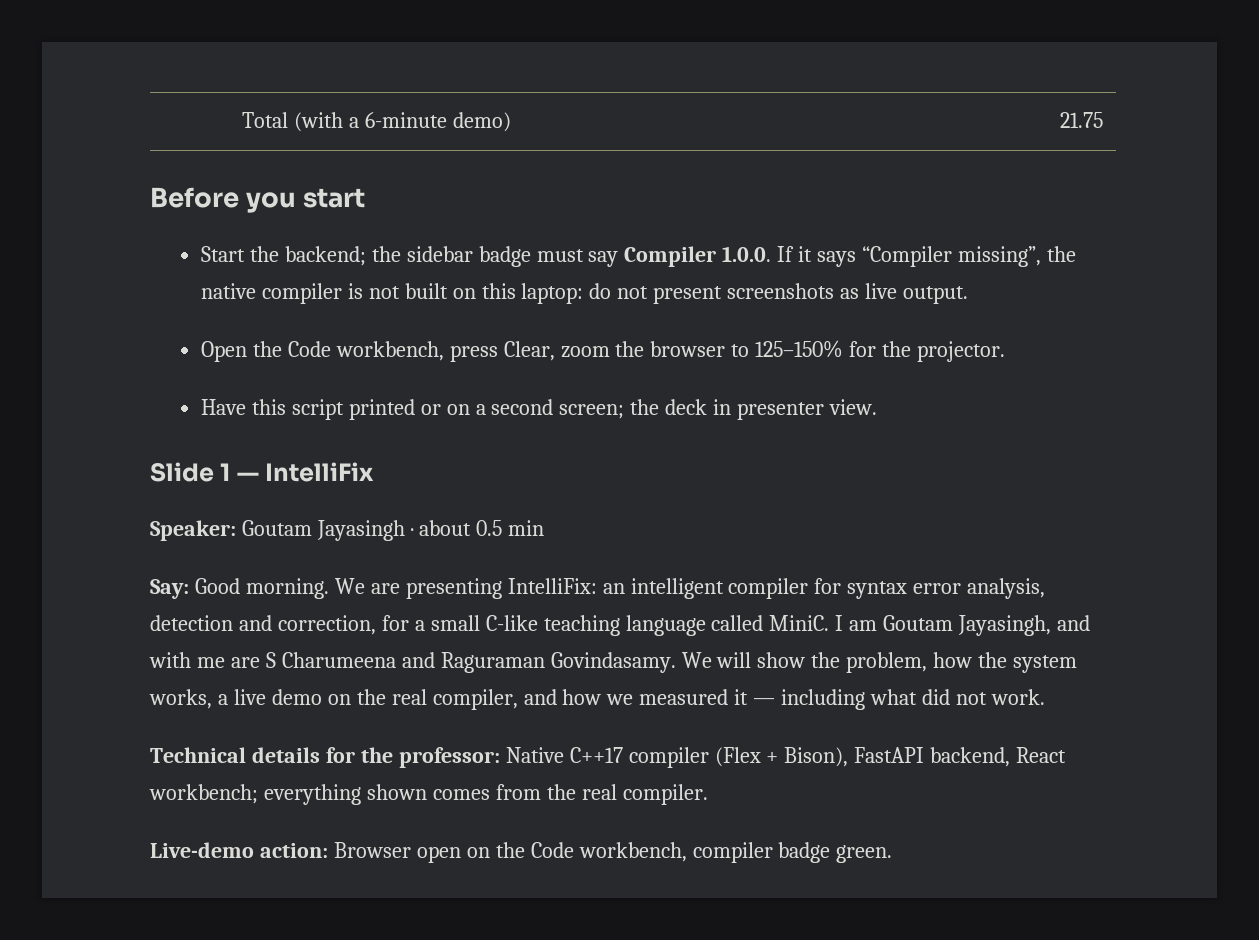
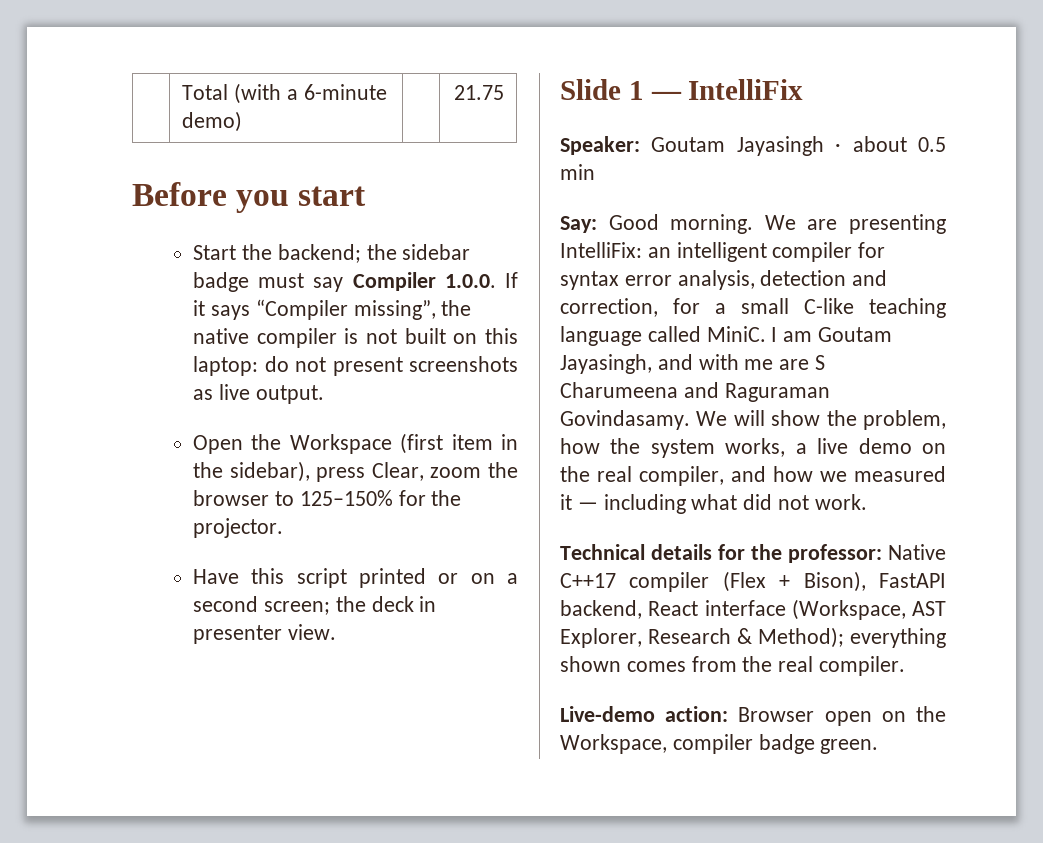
[287,341,444,361] Code workbench, -> [289,433,518,454] [193,461,310,482] Workspace (first item in the sidebar),
[149,784,258,804] workbench; -> [704,599,946,620] [560,627,844,648] interface (Workspace, AST Explorer, Research & Method);
[530,842,687,862] Code workbench, -> [560,734,667,754] Workspace,

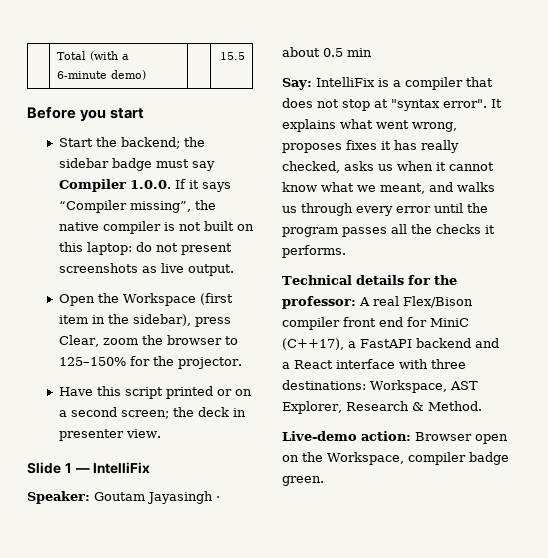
[453,85,504,100] 21.75 -> [219,52,245,60] 15.5
[608,214,946,234] [560,242,886,262] [560,270,888,290] [560,298,946,318] [560,326,893,346] [560,354,826,374] [560,382,830,402] [560,410,946,430] [560,438,946,458] [560,466,946,486] [560,494,867,514] Good morning. We are presenting IntelliFix: an intelligent compiler for syntax error analysis, detection and correction, for a small C-like teaching language called MiniC. I am Goutam Jayasingh, and with me are S Charumeena and Raguraman Govindasamy. We will show the problem, how the system works, a live demo on the real compiler, and how we measured it — including what did not work. -> [316,77,493,90] [282,98,502,111] [282,119,457,132] [282,140,459,153] [282,161,494,173] [282,182,495,194] [282,203,488,216] [282,224,495,237] [282,245,346,258] IntelliFix is a compiler that does not stop at "syntax error". It explains what went wrong, proposes fixes it has really checked, asks us when it cannot know what we meant, and walks us through every error until the program passes all the checks it performs.
[888,544,946,560] [560,571,946,592] [560,599,946,620] [560,627,946,648] [560,656,906,676] Native C++17 compiler (Flex + Bison), FastAPI backend, React interface (Workspace, AST Explorer, Research & Method); everything shown comes from the real compiler. -> [359,296,473,308] [282,317,469,330] [282,338,499,350] [282,359,466,369] [282,380,478,393] [282,401,482,414] A real Flex/Bison compiler front end for MiniC (C++17), a FastAPI backend and a React interface with three destinations: Workspace, AST Explorer, Research & Method.

